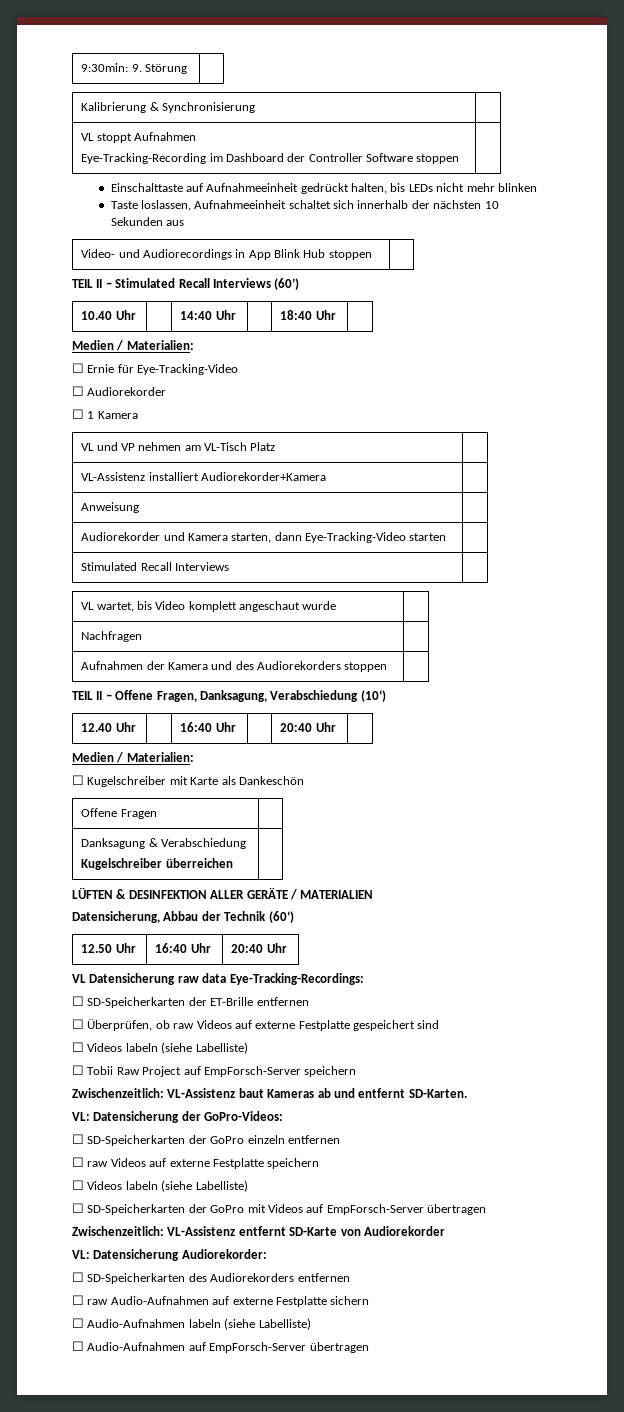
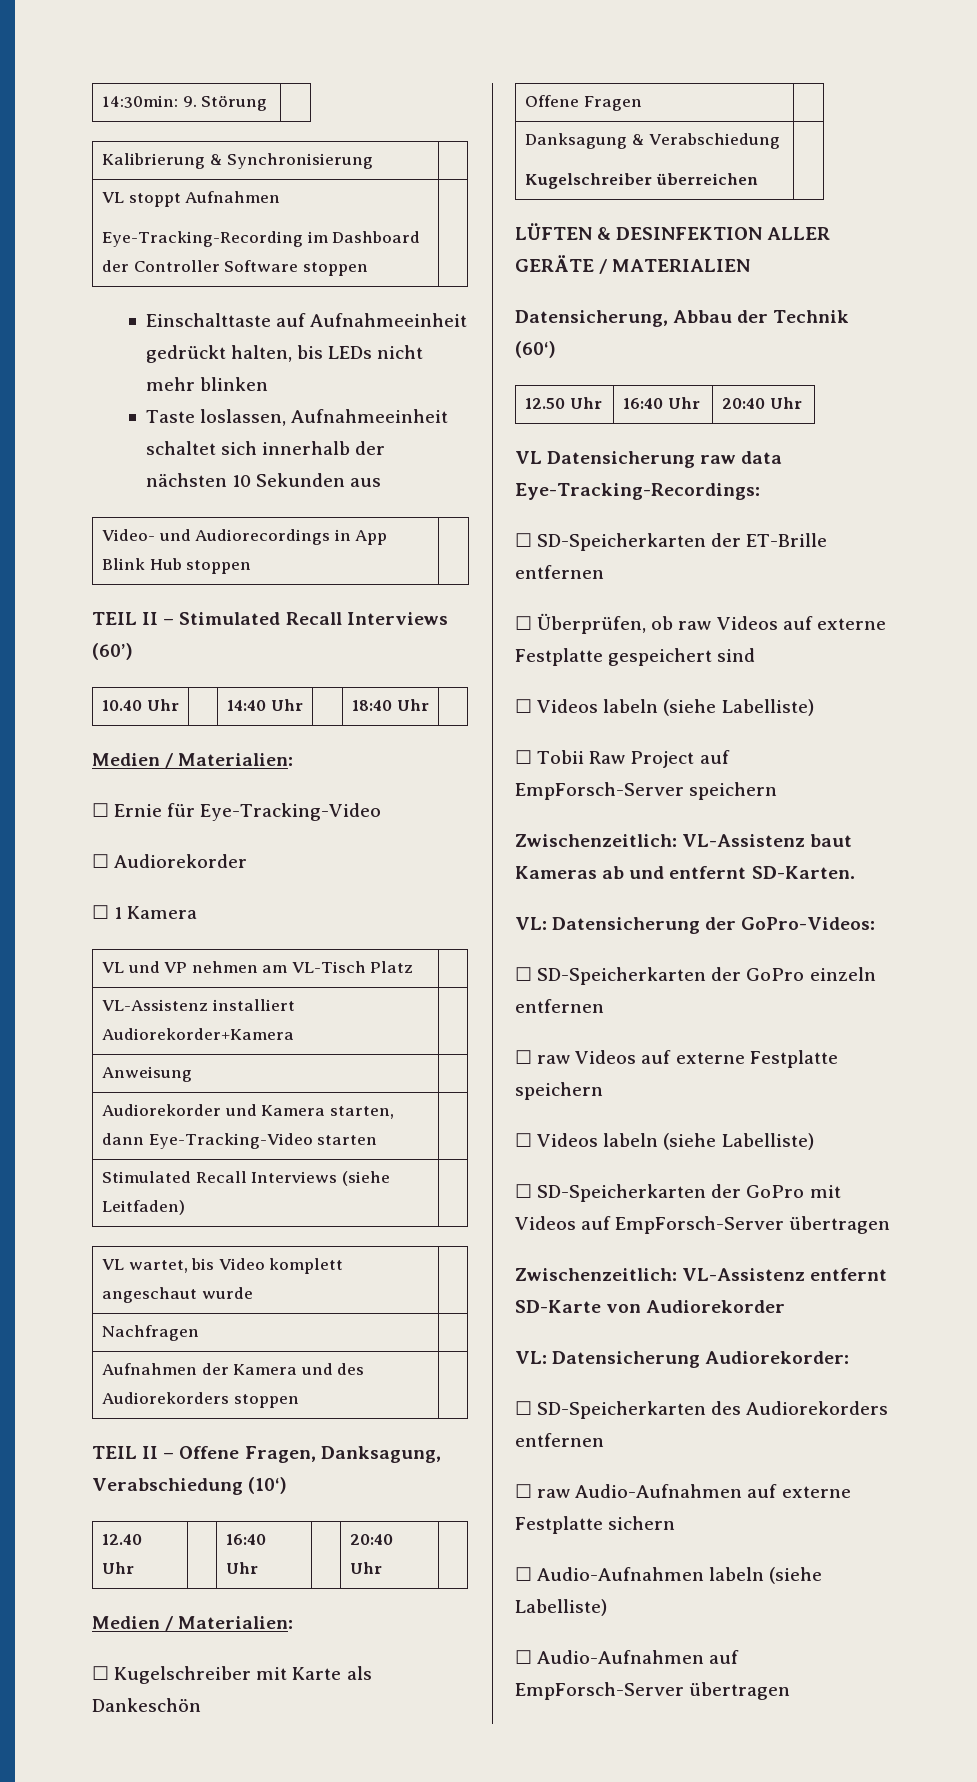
[81,63,129,72] 9:30min: -> [101,95,178,108] 14:30min:
(229, 566) none -> [341,1171,390,1186] [101,1200,185,1215] (siehe Leitfaden)

